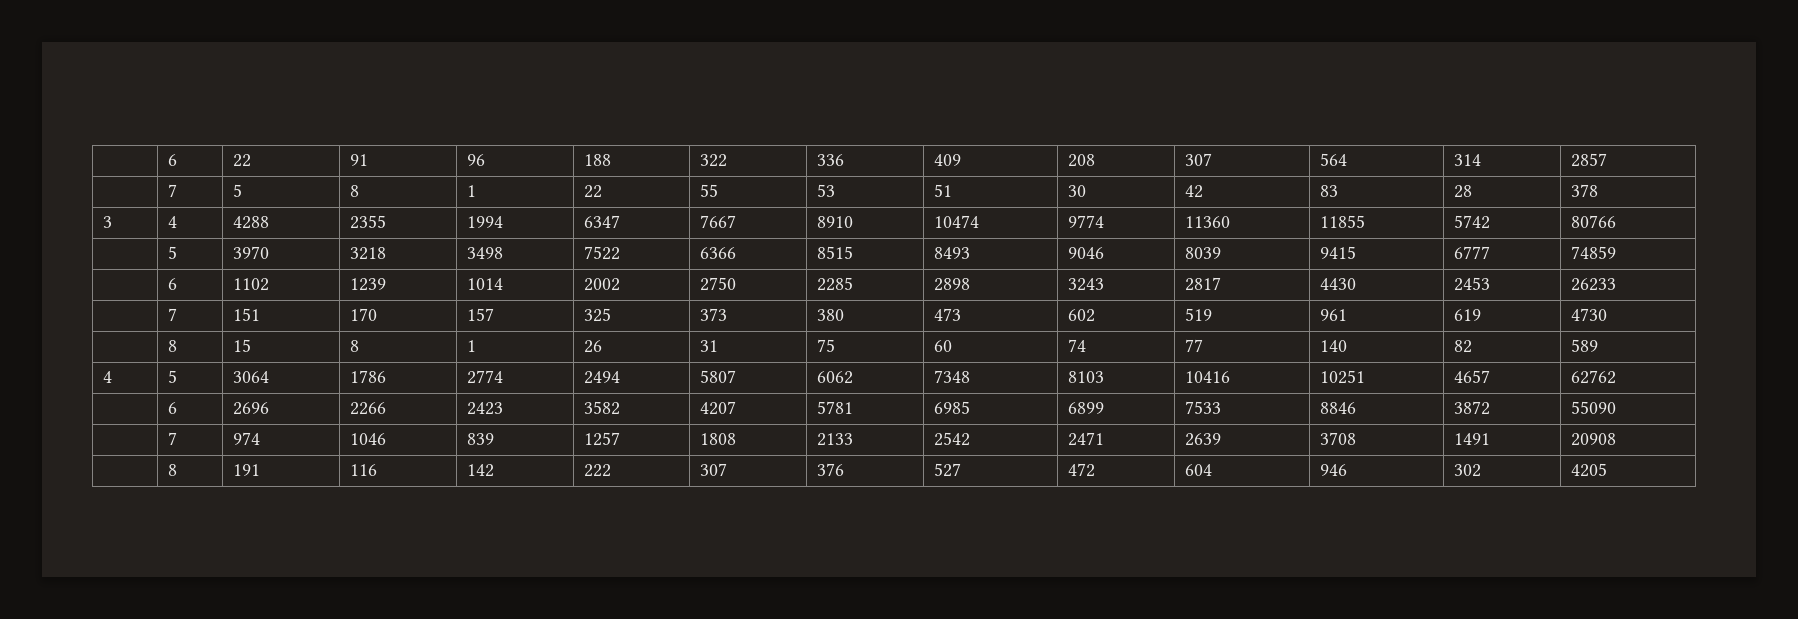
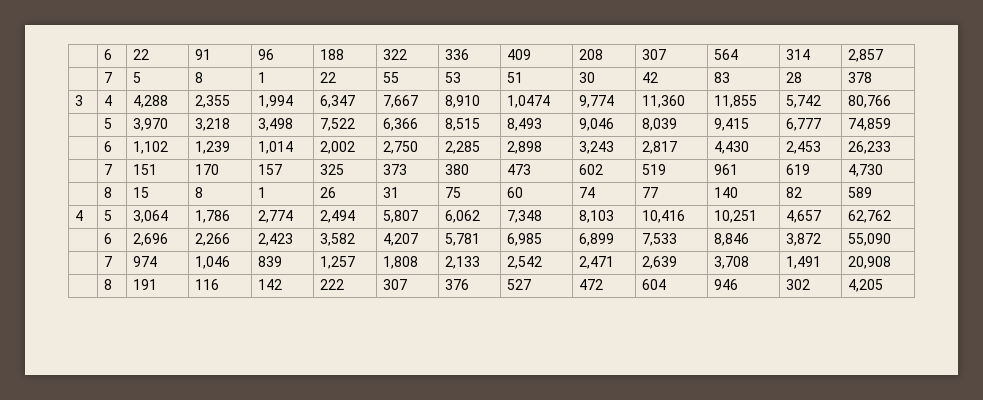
[1571,153,1608,167] 2857 -> [848,49,884,62] 2,857
[233,216,270,229] [350,215,387,229] [467,216,504,228] [584,215,621,228] [700,215,737,228] [817,216,854,228] [934,215,980,228] [1068,215,1105,228] [1185,216,1231,228] [1320,215,1366,228] [1454,215,1491,229] [1571,215,1617,228] [168,246,178,259] [233,246,270,259] [350,247,387,260] [467,247,504,259] [584,246,621,260] [700,247,737,259] [817,246,854,259] [934,247,971,259] [1068,247,1105,259] [1185,247,1222,259] [1320,246,1357,259] [1454,246,1491,259] [1571,246,1617,259] [168,278,178,290] [233,278,270,291] [350,278,387,291] [467,278,504,290] [584,278,621,291] [700,277,737,291] [817,277,854,291] [934,278,971,291] [1068,278,1105,291] [1185,277,1222,291] [1320,278,1357,290] [1454,277,1491,291] [1571,278,1617,291] 4288 | 2355 | 1994 | 6347 | 7667 | 8910 | 10474 | 9774 | 11360 | 11855 | 5742 | 80766 // | 5 | 3970 | 3218 | 3498 | 7522 | 6366 | 8515 | 8493 | 9046 | 8039 | 9415 | 6777 | 74859 // | 6 | 1102 | 1239 | 1014 | 2002 | 2750 | 2285 | 2898 | 3243 | 2817 | 4430 | 2453 | 26233 -> [133,95,169,108] [195,95,231,108] [258,95,294,108] [320,95,356,108] [383,95,419,108] [445,95,481,108] [507,95,551,108] [579,95,615,108] [642,95,686,108] [714,95,758,108] [786,95,822,108] [848,95,892,108] [104,118,113,129] [133,118,169,131] [195,118,231,131] [258,118,294,131] [320,118,356,131] [383,118,419,131] [445,118,481,131] [507,118,543,131] [579,118,615,131] [642,118,678,131] [714,118,750,131] [786,118,822,131] [848,118,892,131] [104,141,113,152] [133,141,169,154] [195,141,231,154] [258,141,294,154] [320,141,356,154] [383,141,419,154] [445,141,481,154] [507,141,543,154] [579,141,615,154] [642,141,678,154] [714,141,750,154] [786,141,822,154] [848,141,892,154] 4,288 | 2,355 | 1,994 | 6,347 | 7,667 | 8,910 | 1,0474 | 9,774 | 11,360 | 11,855 | 5,742 | 80,766 // | 5 | 3,970 | 3,218 | 3,498 | 7,522 | 6,366 | 8,515 | 8,493 | 9,046 | 8,039 | 9,415 | 6,777 | 74,859 // | 6 | 1,102 | 1,239 | 1,014 | 2,002 | 2,750 | 2,285 | 2,898 | 3,243 | 2,817 | 4,430 | 2,453 | 26,233
[1571,308,1608,321] 4730 -> [848,164,884,177] 4,730
[233,371,270,383] [350,370,387,383] [467,370,504,384] [584,371,621,384] [700,370,737,383] [817,371,854,384] [934,370,971,383] [1068,371,1105,383] [1185,371,1231,383] [1320,370,1366,384] [1454,370,1491,383] [1571,370,1617,384] [168,402,178,414] [233,402,270,415] [350,402,387,415] [467,402,504,415] [584,401,621,415] [700,401,737,415] [817,401,854,414] [934,401,971,414] [1068,402,1105,414] [1185,401,1222,414] [1320,402,1357,414] [1454,401,1491,415] [1571,401,1617,414] 3064 | 1786 | 2774 | 2494 | 5807 | 6062 | 7348 | 8103 | 10416 | 10251 | 4657 | 62762 // | 6 | 2696 | 2266 | 2423 | 3582 | 4207 | 5781 | 6985 | 6899 | 7533 | 8846 | 3872 | 55090 -> [133,210,169,223] [195,210,231,223] [258,210,294,223] [320,210,356,223] [383,210,419,223] [445,210,481,223] [507,210,543,223] [579,210,615,223] [642,210,686,223] [714,210,758,223] [786,210,822,223] [848,210,892,223] [104,233,113,244] [133,233,169,246] [195,233,231,246] [258,233,294,246] [320,233,356,246] [383,233,419,246] [445,233,481,246] [507,233,543,246] [579,233,615,246] [642,233,678,246] [714,233,750,246] [786,233,822,246] [848,233,892,246] 3,064 | 1,786 | 2,774 | 2,494 | 5,807 | 6,062 | 7,348 | 8,103 | 10,416 | 10,251 | 4,657 | 62,762 // | 6 | 2,696 | 2,266 | 2,423 | 3,582 | 4,207 | 5,781 | 6,985 | 6,899 | 7,533 | 8,846 | 3,872 | 55,090
[350,433,387,445] 1046 -> [195,256,231,269] 1,046
[584,432,621,446] [700,433,737,445] [817,433,854,446] [934,432,971,446] [1068,432,1105,446] [1185,433,1222,446] [1320,432,1357,445] [1454,433,1491,445] [1571,433,1617,446] 1257 | 1808 | 2133 | 2542 | 2471 | 2639 | 3708 | 1491 | 20908 -> [320,256,356,269] [383,256,419,269] [445,256,481,269] [507,256,543,269] [579,256,615,269] [642,256,678,269] [714,256,750,269] [786,256,822,269] [848,256,892,269] 1,257 | 1,808 | 2,133 | 2,542 | 2,471 | 2,639 | 3,708 | 1,491 | 20,908
[1571,463,1608,477] 4205 -> [848,279,884,292] 4,205

